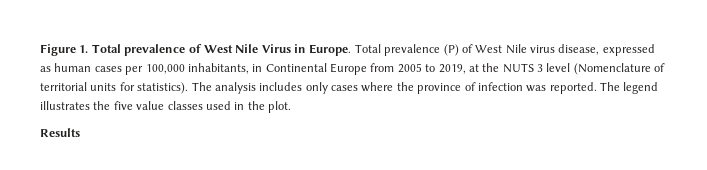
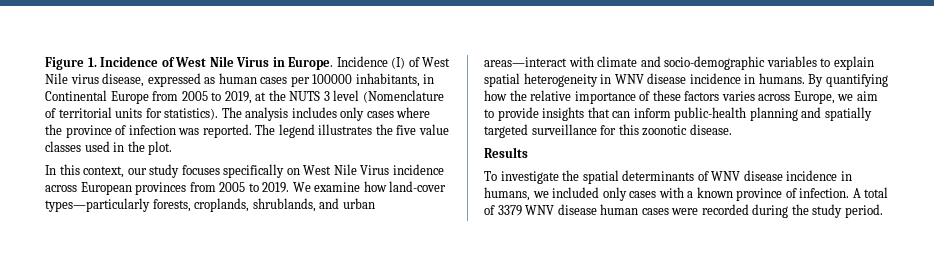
[91,44,186,56] Total prevalence -> [100,56,159,67] Incidence
[354,44,459,56] Total prevalence (P) -> [336,56,406,69] Incidence (I)
[145,64,185,74] 100,000 -> [312,74,353,84] 100000
[40,128,80,137] Results -> [45,164,444,178] [45,181,447,195] [45,198,375,212] [484,56,874,70] [484,73,888,87] [484,90,878,104] [484,107,872,121] [484,124,732,138] [484,147,528,158] [484,170,852,184] [484,187,889,201] [484,204,883,218] In this context, our study focuses specifically on West Nile Virus incidence across European provinces from 2005 to 2019. We examine how land-cover types—particularly forests, croplands, shrublands, and urban areas—interact with climate and socio-demographic variables to explain spatial heterogeneity in WNV disease incidence in humans. By quantifying how the relative importance of these factors varies across Europe, we aim to provide insights that can inform public-health planning and spatially targeted surveillance for this zoonotic disease. // Results // To investigate the spatial determinants of WNV disease incidence in humans, we included only cases with a known province of infection. A total of 3379 WNV disease human cases were recorded during the study period.

